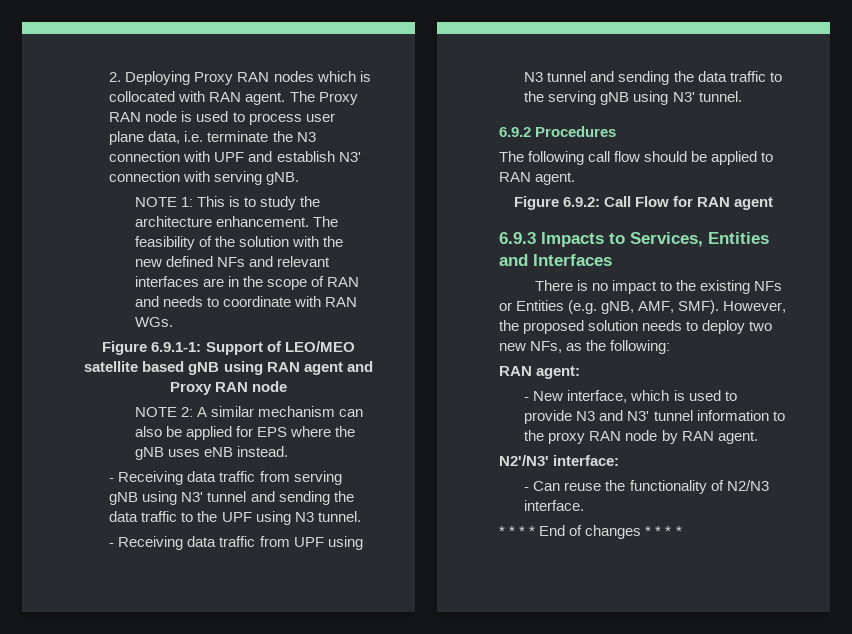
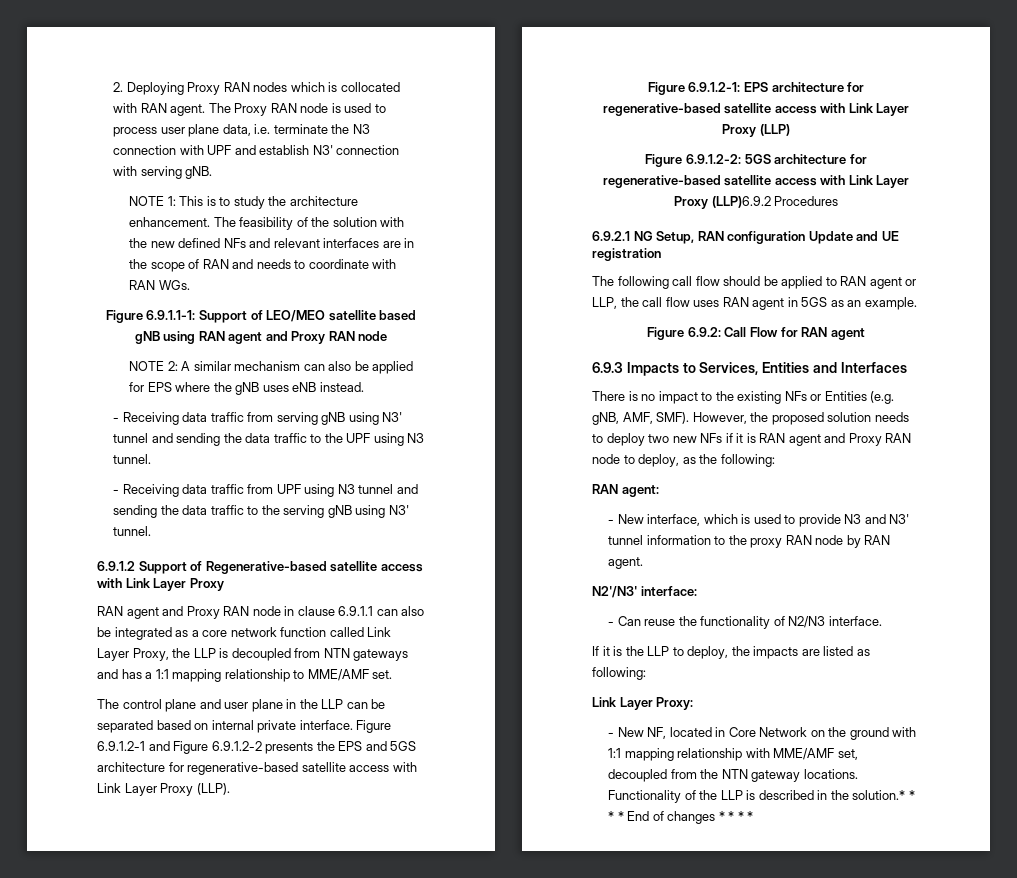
[151,342,202,352] 6.9.1-1: -> [146,310,196,320] 6.9.1.1-1:
[499,126,617,137] 6.9.2 Procedures -> [97,561,423,574] [97,578,224,591] [97,606,425,619] [97,627,392,640] [97,648,409,661] [97,669,393,682] [97,699,386,712] [97,720,392,733] [97,741,417,754] [97,762,417,775] [97,783,230,796] [647,82,865,95] [602,103,910,116] [722,124,790,137] [645,154,867,167] [602,175,910,188] [673,196,839,209] [592,231,899,244] [592,248,661,261] 6.9.1.2 Support of Regenerative-based satellite access with Link Layer Proxy // RAN agent and Proxy RAN node in clause 6.9.1.1 can also be integrated as a core network function called Link Layer Proxy, the LLP is decoupled from NTN gateways and has a 1:1 mapping relationship to MME/AMF set. // The control plane and user plane in the LLP can be separated based on internal private interface. Figure 6.9.1.2-1 and Figure 6.9.1.2-2 presents the EPS and 5GS architecture for regenerative-based satellite access with Link Layer Proxy (LLP). // Figure 6.9.1.2-1: EPS architecture for regenerative-based satellite access with Link Layer Proxy (LLP) // Figure 6.9.1.2-2: 5GS architecture for regenerative-based satellite access with Link Layer Proxy (LLP)6.9.2 Procedures // 6.9.2.1 NG Setup, RAN configuration Update and UE registration
[535,172,576,185] agent. -> [869,277,917,289] [592,297,917,310] agent or LLP, the call flow uses RAN agent in 5GS as an example.
[530,341,563,353] NFs, -> [700,433,912,446] [592,454,680,467] NFs if it is RAN agent and Proxy RAN node to deploy,
[499,526,505,536] * -> [592,646,870,659] [592,667,646,680] [592,697,694,710] [608,727,917,740] [608,748,858,761] [608,769,858,782] [608,790,906,803] If it is the LLP to deploy, the impacts are listed as following: // Link Layer Proxy: // - New NF, located in Core Network on the ground with 1:1 mapping relationship with MME/AMF set, decoupled from the NTN gateway locations. Functionality of the LLP is described in the solution.*

